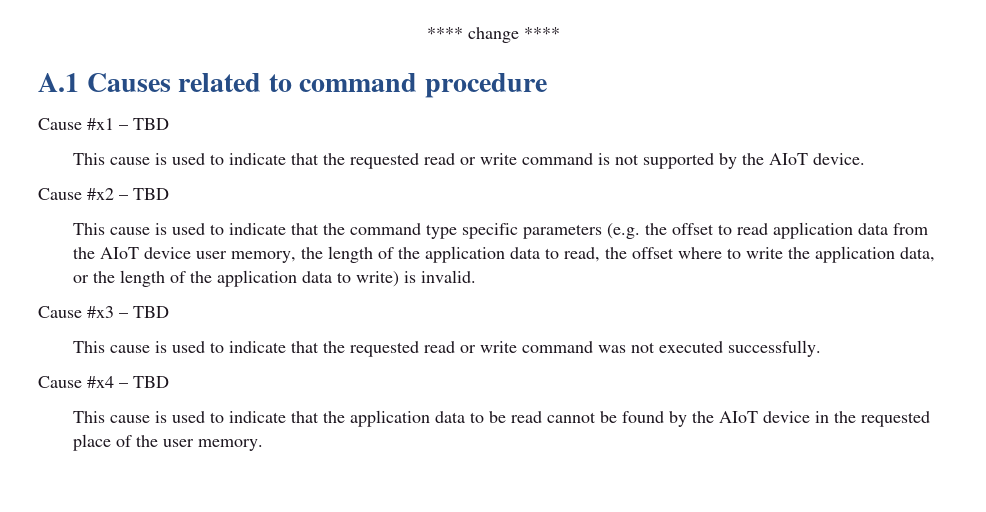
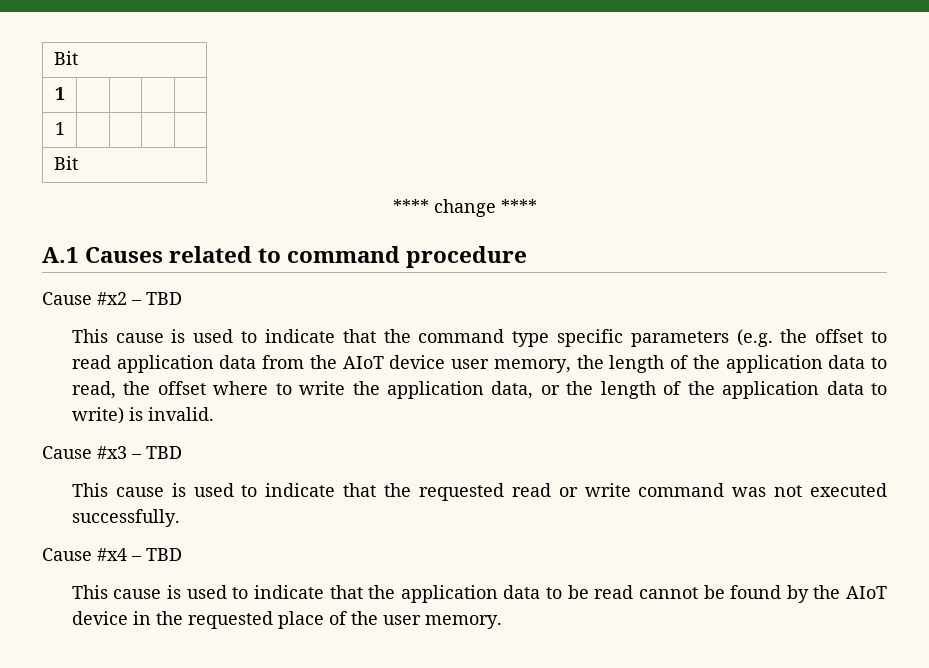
(426, 33) none -> [53,51,78,65] [54,87,65,100] [54,122,65,135] [53,156,78,170] Bit // 1 | | | | // 1 | | | | // Bit //
[38,118,169,130] [72,153,865,169] // Cause #x1 – TBD // This cause is used to indicate that the requested read or write command is not supported by the AIoT device. -> (528, 257) none

